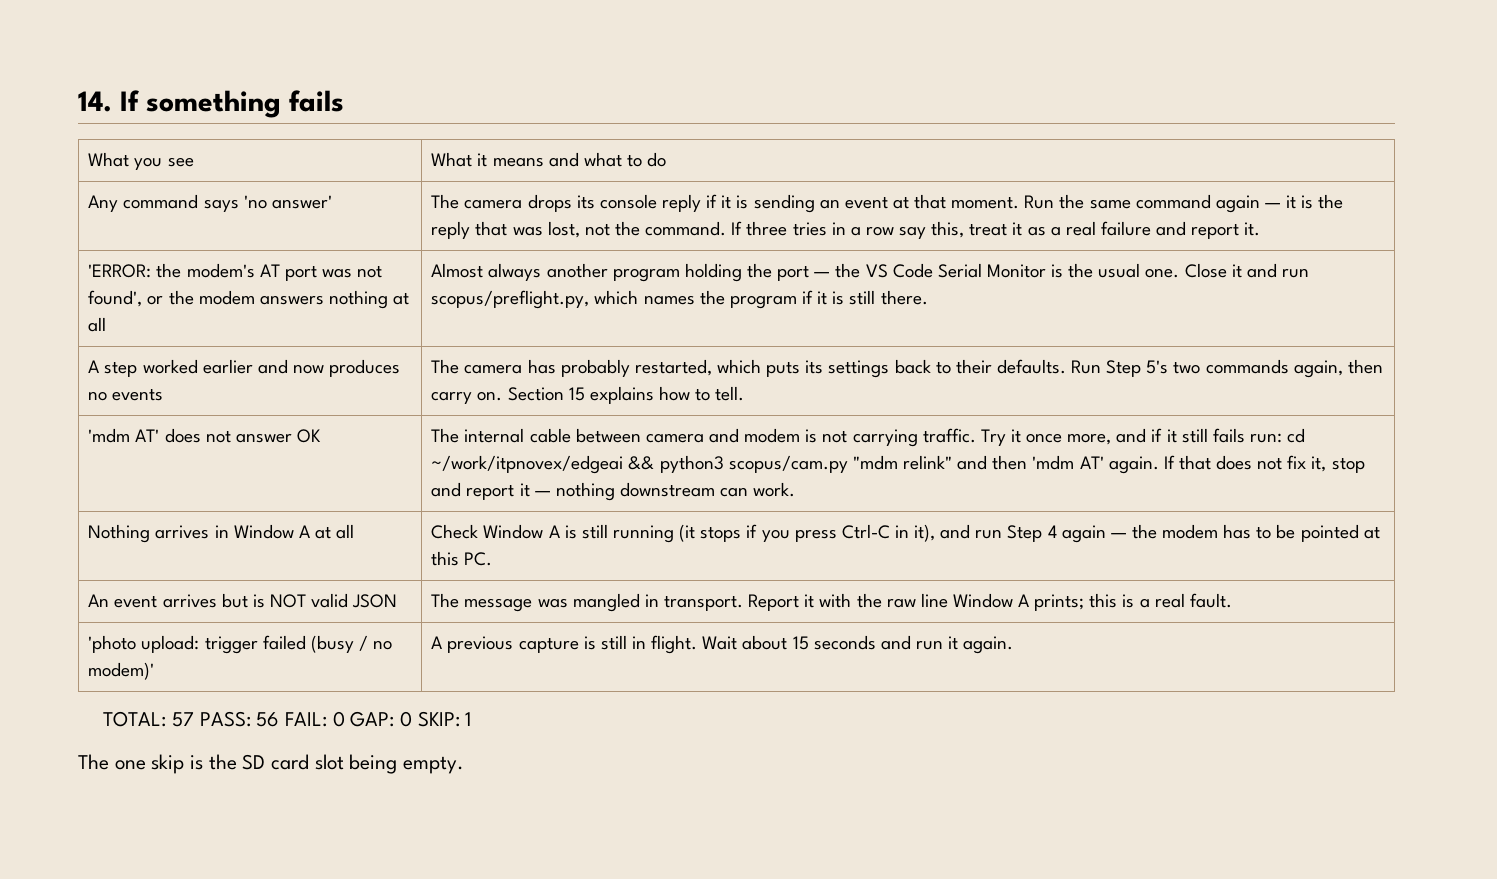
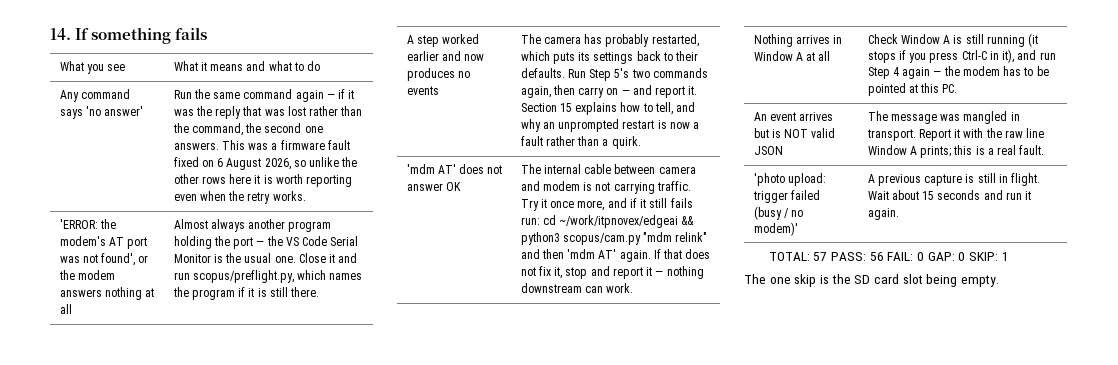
[431,194,1020,213] The camera drops its console reply if it is sending an event at that moment. -> (144, 111) none
[1286,195,1314,209] it is -> [338,89,355,99] [173,109,194,116] if it was
[547,221,1261,239] lost, not the command. If three tries in a row say this, treat it as a real failure and report it. -> [287,106,363,116] [172,123,323,136] [173,140,350,150] [173,157,358,170] [173,174,353,187] [173,191,306,204] lost rather than the command, the second one answers. This was a firmware fault fixed on 6 August 2026, so unlike the other rows here it is worth reporting even when the retry works.
[477,391,503,401] on. -> [606,85,698,98] on — and report it.
[715,386,745,401] tell. -> [654,102,696,115] [520,119,700,132] [520,136,641,149] tell, and why an unprompted restart is now a fault rather than a quirk.

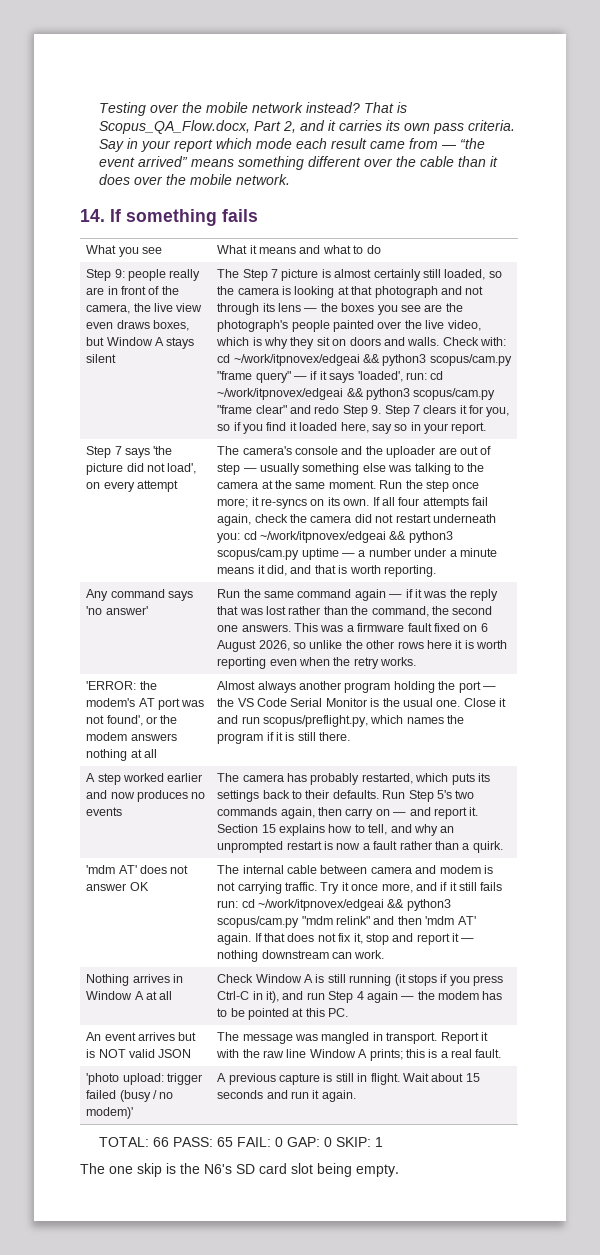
(50, 34) none -> [98,102,407,116] [98,120,515,134] [98,138,485,152] [98,156,498,170] [98,174,290,185] Testing over the mobile network instead? That is Scopus_QA_Flow.docx, Part 2, and it carries its own pass criteria. Say in your report which mode each result came from — “the event arrived” means something different over the cable than it does over the mobile network. //
(321, 66) none -> [86,269,201,281] [86,286,179,295] [86,303,203,314] [86,320,190,331] [86,337,195,349] [86,354,117,363] [217,269,502,281] [217,286,484,298] [217,303,463,315] [217,320,481,332] [216,337,507,349] [217,354,512,366] [217,371,444,383] [217,388,496,400] [217,405,510,417] [217,422,487,434] [86,446,173,458] [86,463,197,475] [86,480,179,492] [217,446,492,458] [217,463,485,475] [217,480,480,492] [217,497,489,509] [217,514,496,526] [217,531,453,543] [217,548,497,560] [217,565,436,577] // Step 9: people really are in front of the camera, the live view even draws boxes, but Window A stays silent | The Step 7 picture is almost certainly still loaded, so the camera is looking at that photograph and not through its lens — the boxes you see are the photograph's people painted over the live video, which is why they sit on doors and walls. Check with: cd ~/work/itpnovex/edgeai && python3 scopus/cam.py "frame query" — if it says 'loaded', run: cd ~/work/itpnovex/edgeai && python3 scopus/cam.py "frame clear" and redo Step 9. Step 7 clears it for you, so if you find it loaded here, say so in your report. // Step 7 says 'the picture did not load', on every attempt | The camera's console and the uploader are out of step — usually something else was talking to the camera at the same moment. Run the step once more; it re-syncs on its own. If all four attempts fail again, check the camera did not restart underneath you: cd ~/work/itpnovex/edgeai && python3 scopus/cam.py uptime — a number under a minute means it did, and that is worth reporting.
[813,252,884,261] 57 PASS: 56 -> [152,1137,233,1147] 66 PASS: 65
(851, 279) none -> [204,1164,232,1174] N6's

